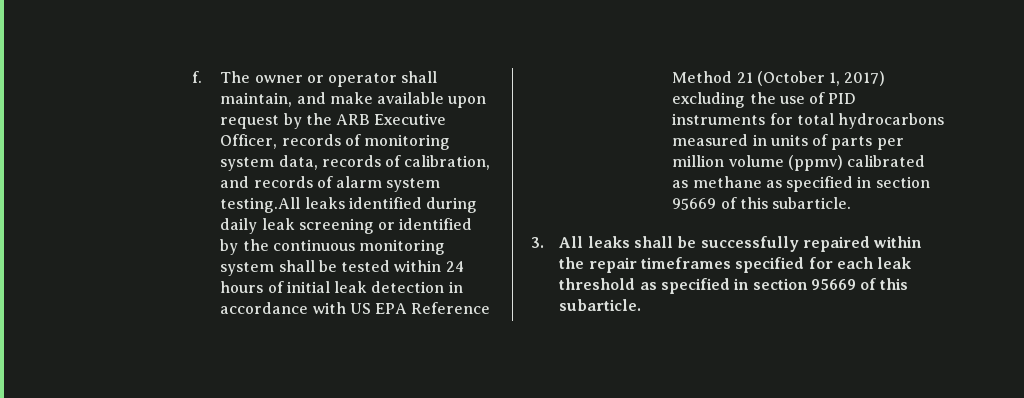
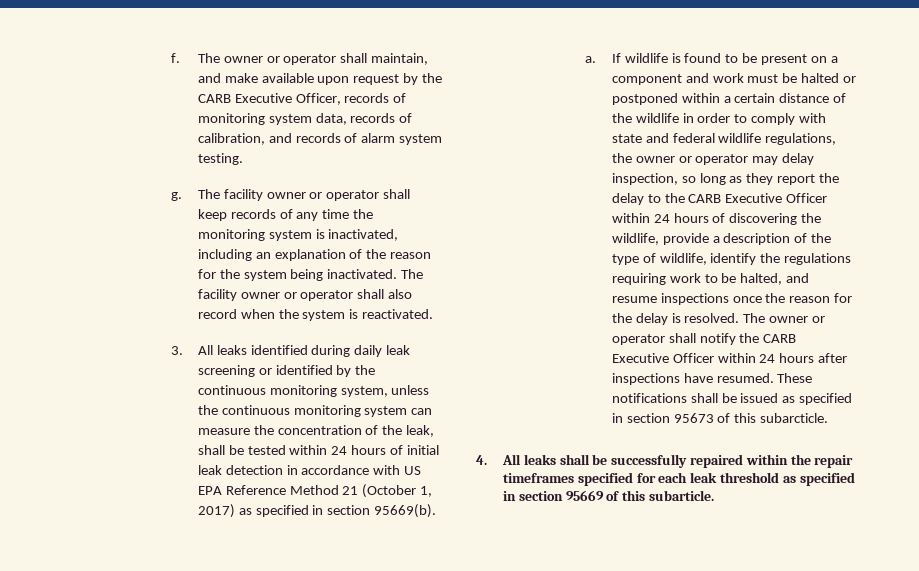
[336,114,371,125] ARB -> [197,94,231,103] CARB
[220,197,301,213] testing.All -> [197,153,243,165] [170,189,411,201] [197,209,374,221] [197,229,399,241] [197,249,432,261] [197,269,424,281] [197,289,413,301] [197,309,434,321] [170,345,213,355] testing. // g. The facility owner or operator shall keep records of any time the monitoring system is inactivated, including an explanation of the reason for the system being inactivated. The facility owner or operator shall also record when the system is reactivated. // 3. All
[220,262,275,276] system -> [340,385,430,397] [197,405,433,417] [197,425,435,437] system, unless the continuous monitoring system can measure the concentration of the leak,
[672,92,857,108] [672,113,945,129] [672,134,904,150] [672,155,926,171] [672,176,930,192] [672,197,852,210] [531,237,544,248] excluding the use of PID instruments for total hydrocarbons measured in units of parts per million volume (ppmv) calibrated as methane as specified in section 95669 of this subarticle. // 3. -> [238,504,437,518] [584,53,839,65] [611,73,857,85] [611,93,847,105] [611,113,827,125] [611,133,837,145] [611,153,815,165] [611,173,840,185] [611,193,828,205] [611,213,822,225] [611,233,832,245] [611,253,852,265] [611,273,810,285] [611,293,853,305] [611,313,826,325] [611,333,797,345] [611,353,848,363] [611,373,813,385] [611,393,853,405] [611,413,829,423] [476,455,487,465] as specified in section 95669(b). // a. If wildlife is found to be present on a component and work must be halted or postponed within a certain distance of the wildlife in order to comply with state and federal wildlife regulations, the owner or operator may delay inspection, so long as they report the delay to the CARB Executive Officer within 24 hours of discovering the wildlife, provide a description of the type of wildlife, identify the regulations requiring work to be halted, and resume inspections once the reason for the delay is resolved. The owner or operator shall notify the CARB Executive Officer within 24 hours after inspections have resumed. These notifications shall be issued as specified in section 95673 of this subarcticle. // 4.

